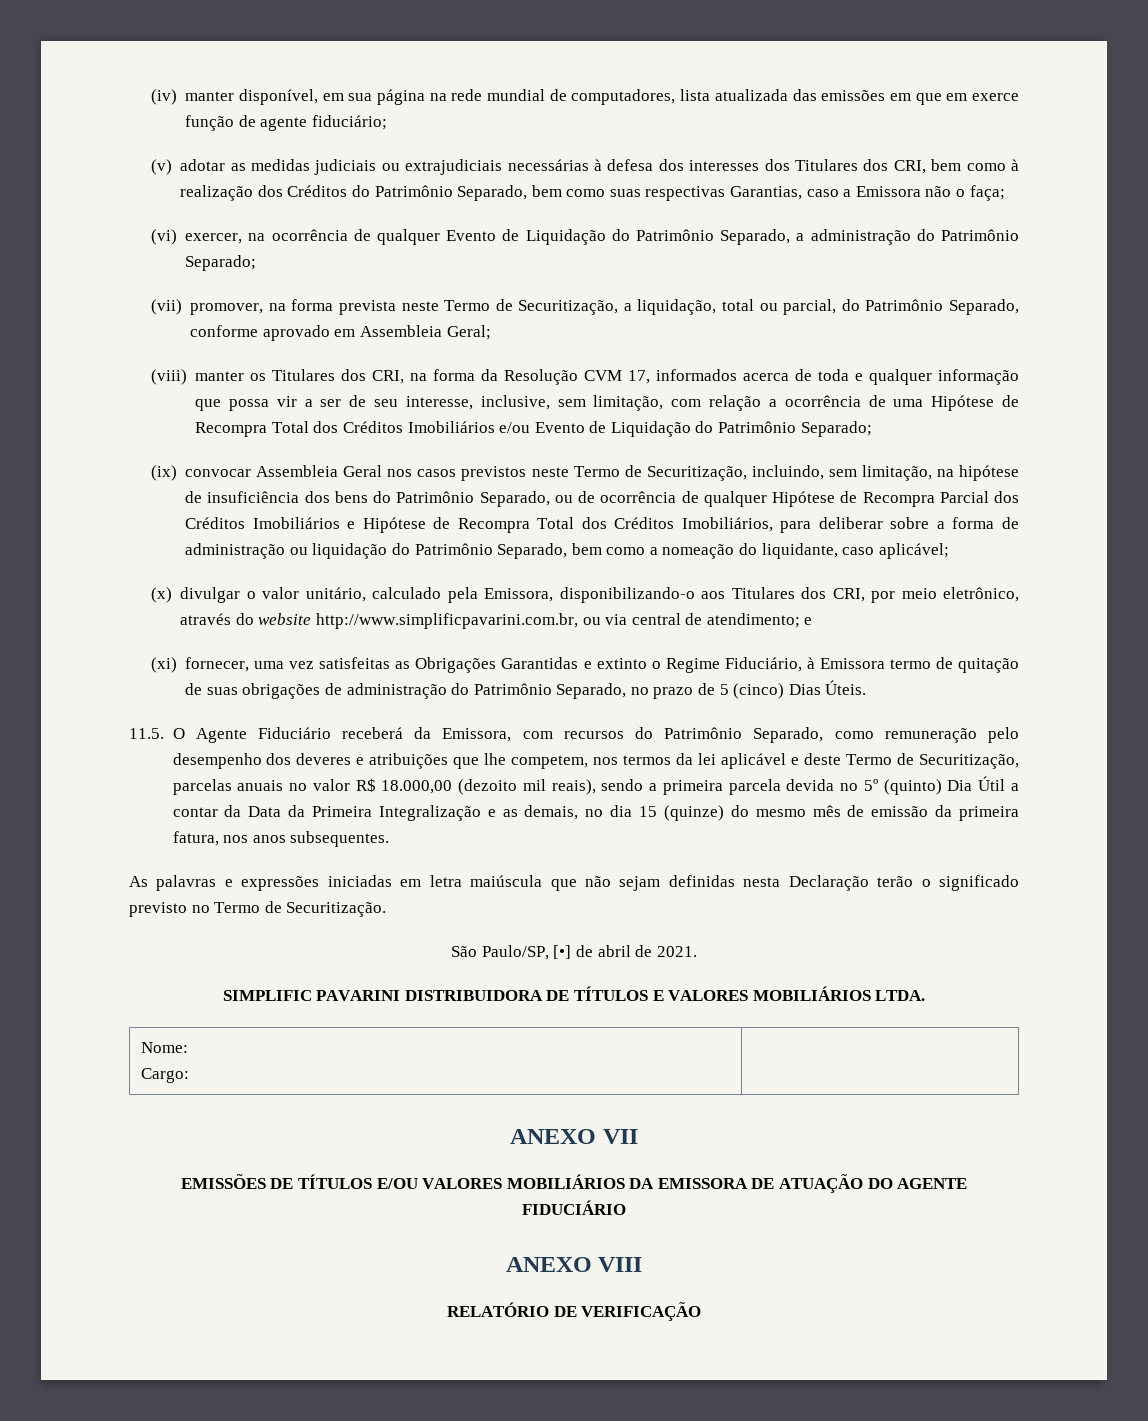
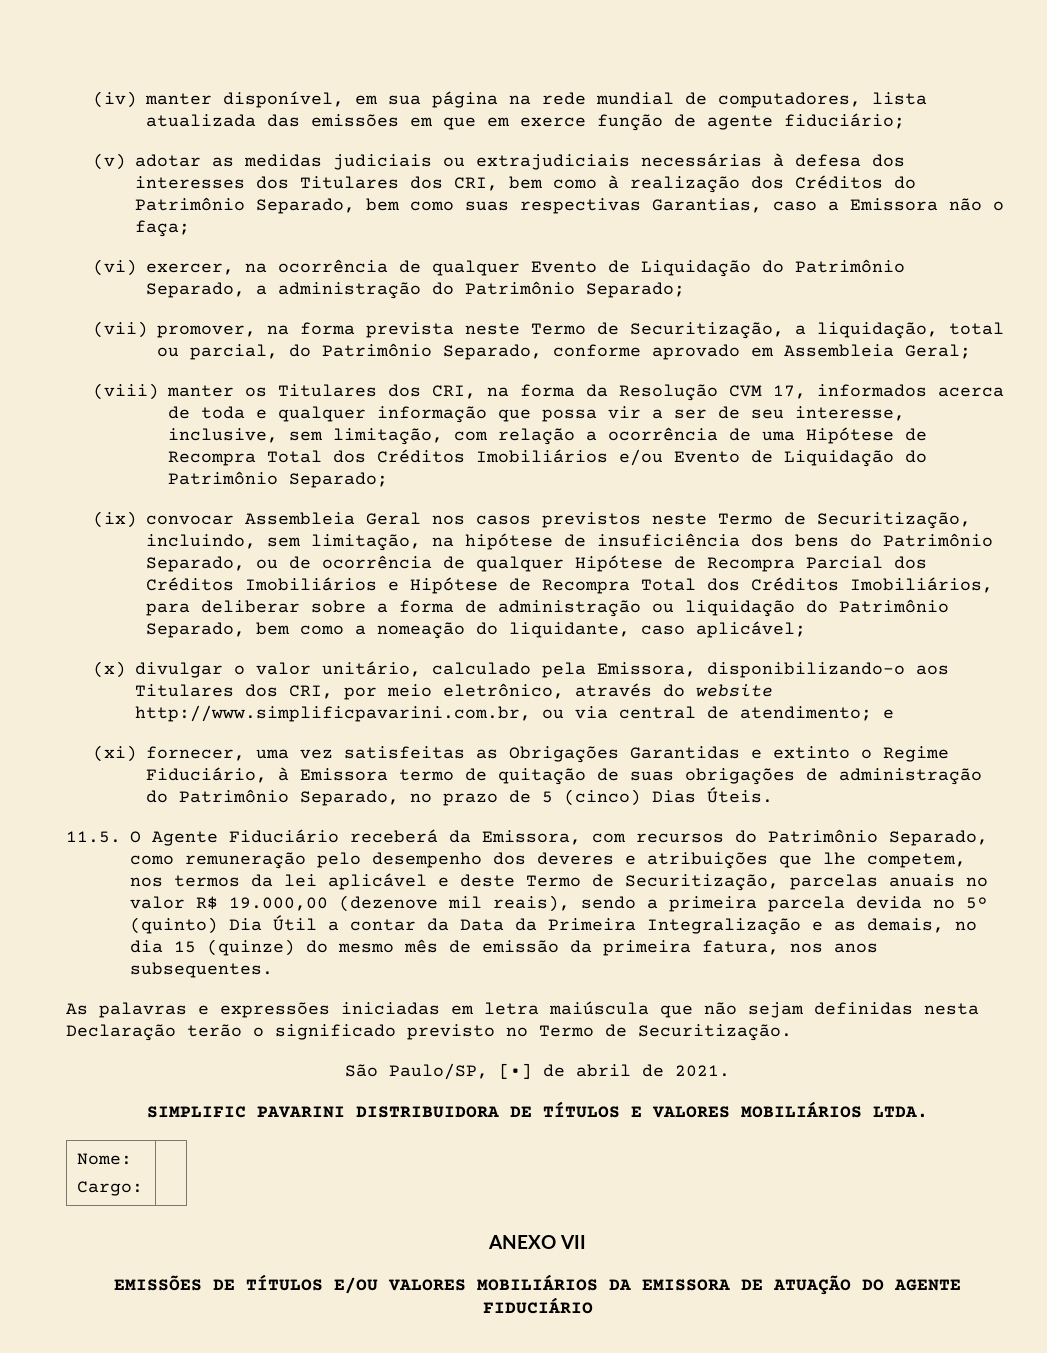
[381,779,518,795] 18.000,00 (dezoito -> [229,895,438,912] 19.000,00 (dezenove
[505,1257,643,1272] [446,1302,702,1321] // ANEXO VIII // RELATÓRIO DE VERIFICAÇÃO -> (593, 1305) none

